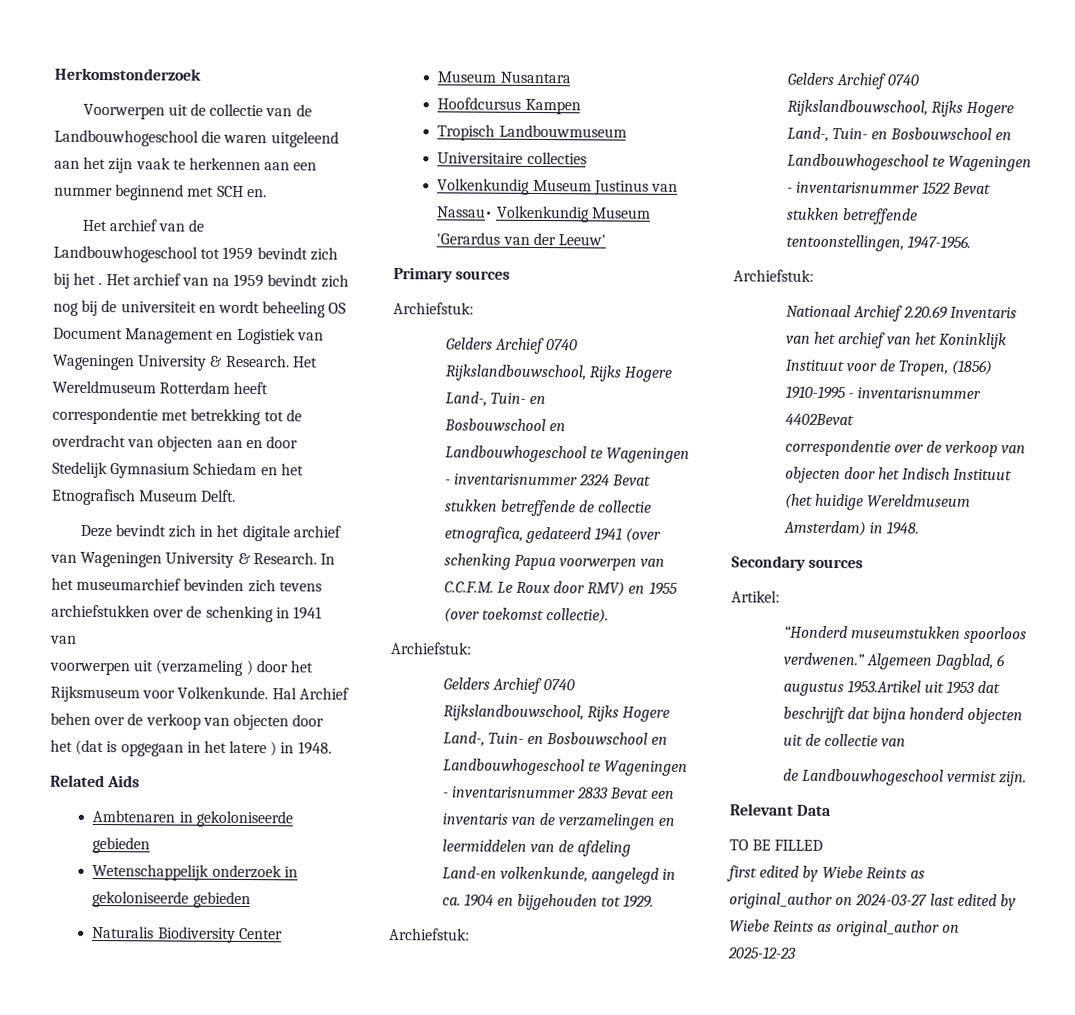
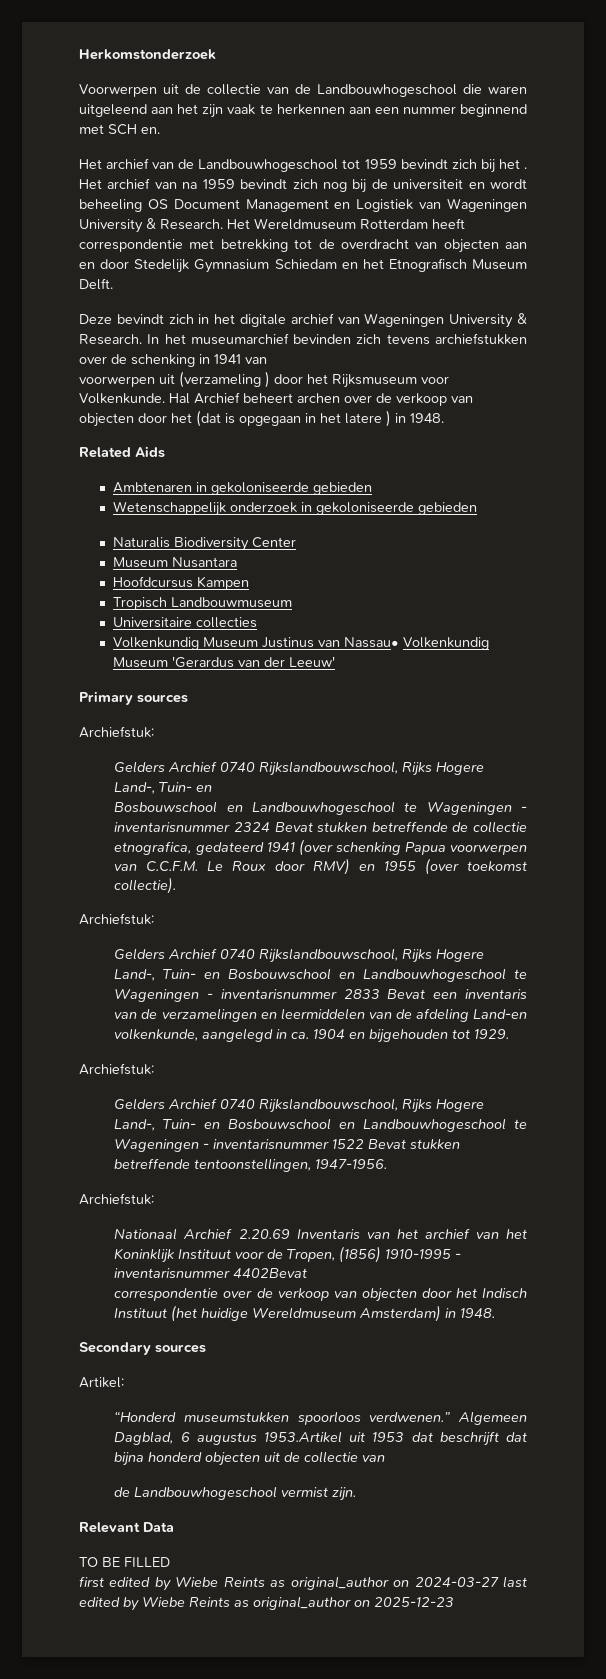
[50,712,91,725] behen -> [243,393,340,403] beheert archen

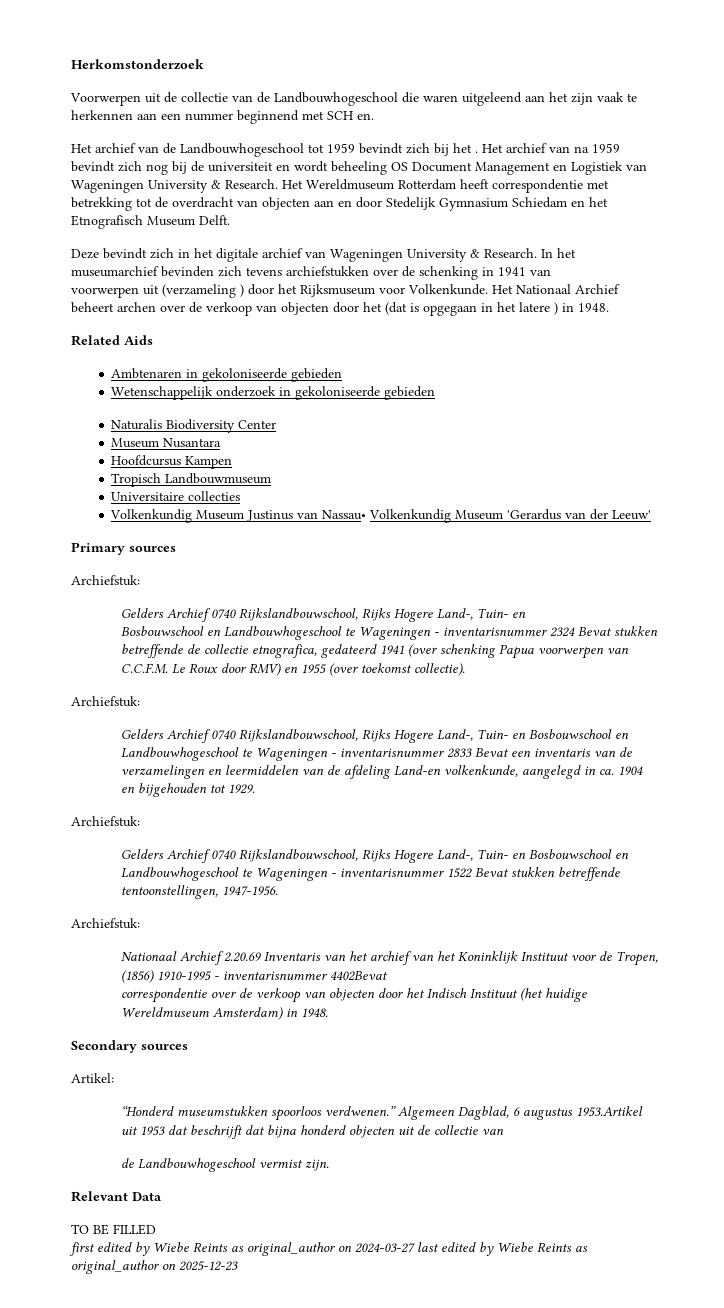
[169,393,190,404] Hal -> [492,284,571,294] Het Nationaal

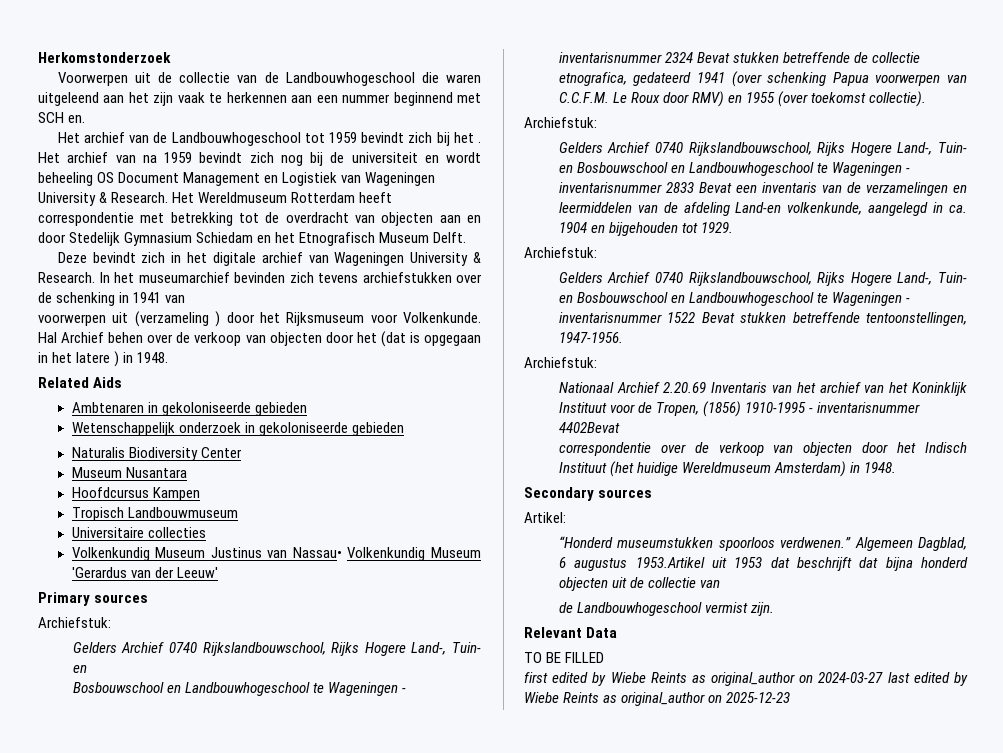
[492,284,620,294] [71,302,156,313] Het Nationaal Archief beheert archen -> [38,332,144,343] Hal Archief behen

